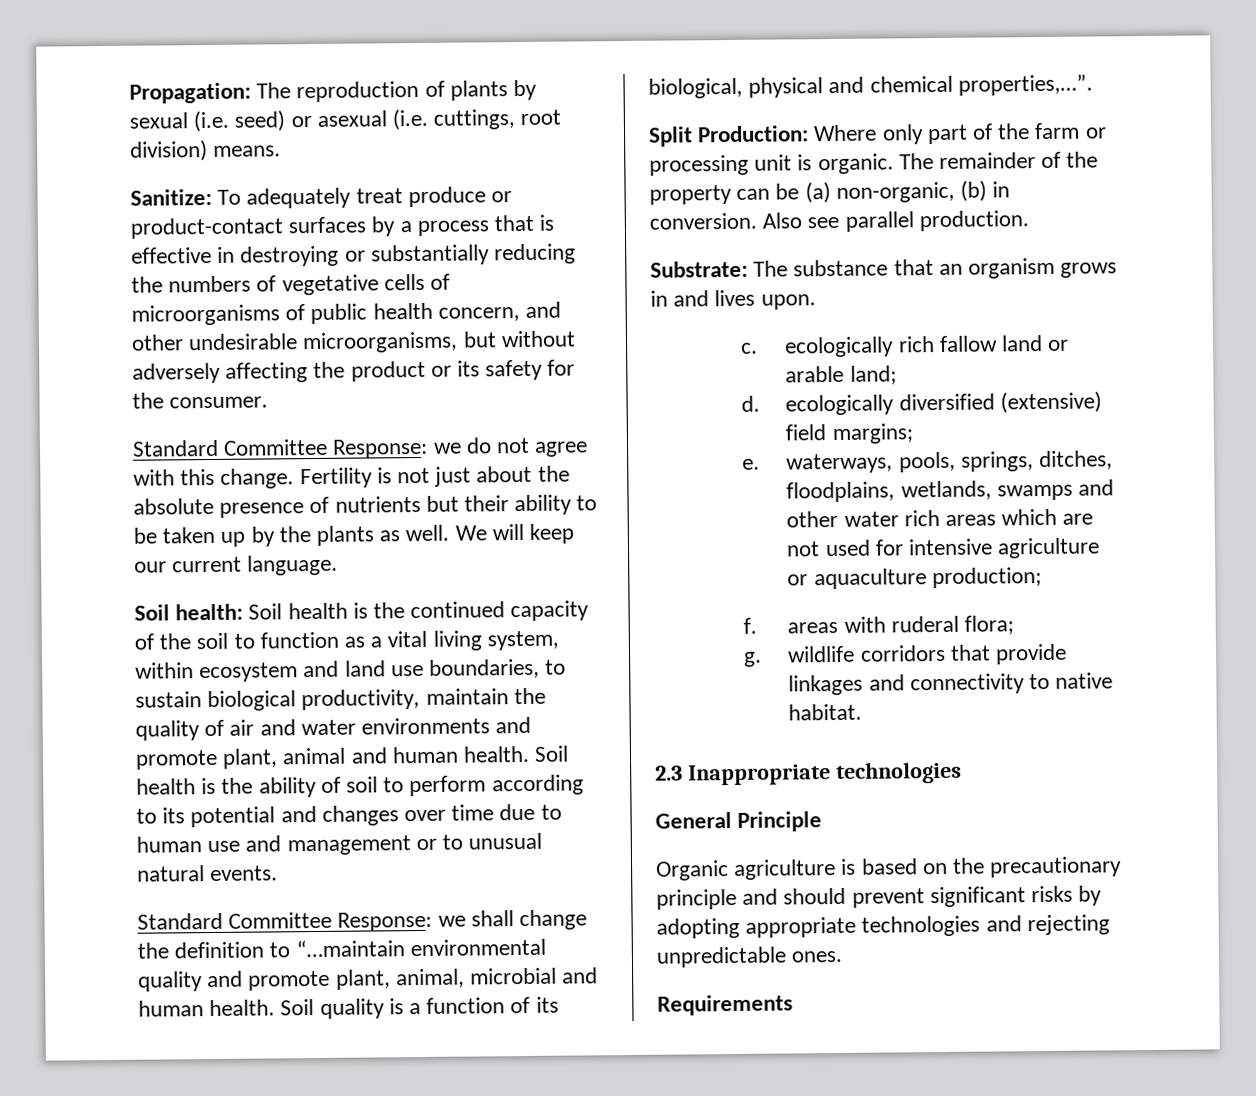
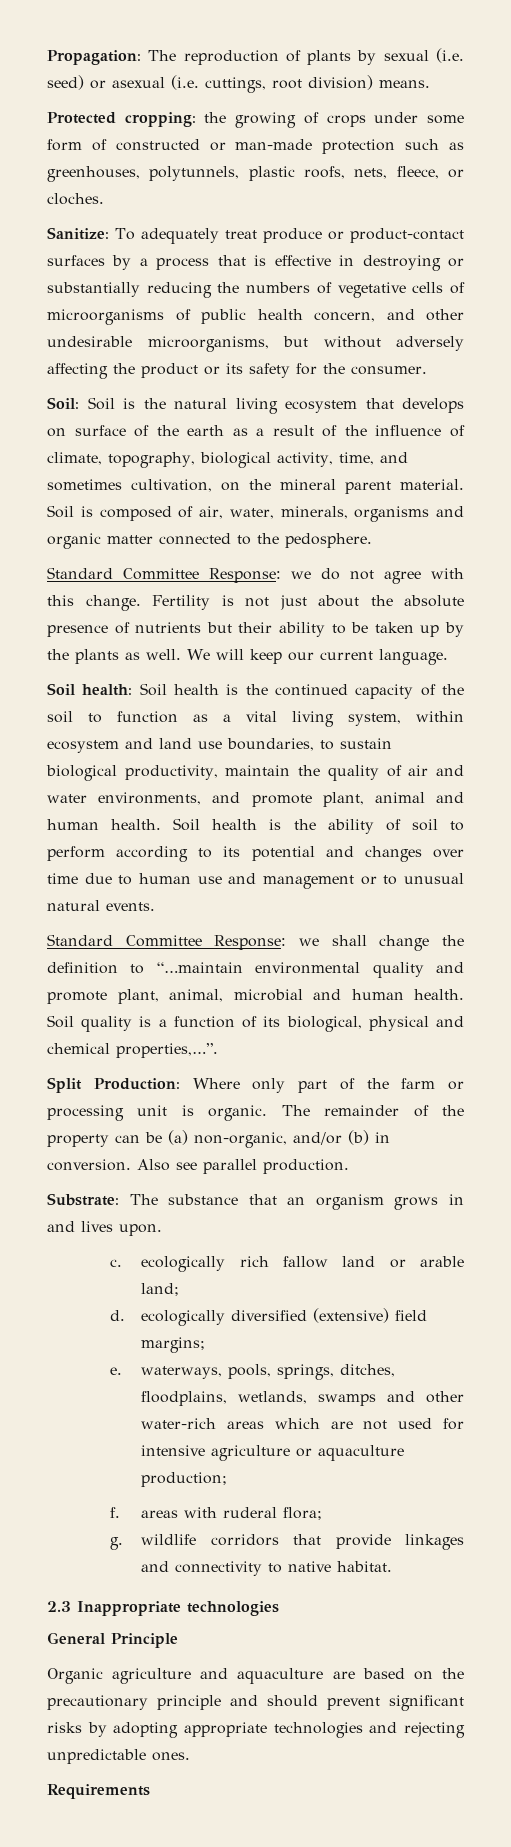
(282, 151) none -> [47,112,465,128] [47,139,464,154] [47,166,464,182] [47,193,104,205] // Protected cropping: the growing of crops under some form of constructed or man-made protection such as greenhouses, polytunnels, plastic roofs, nets, fleece, or cloches.
(269, 402) none -> [47,397,464,414] [47,425,465,437] [47,452,408,468] [47,479,464,494] [47,505,464,522] [47,533,372,549] // Soil: Soil is the natural living ecosystem that develops on surface of the earth as a result of the influence of climate, topography, biological activity, time, and sometimes cultivation, on the mineral parent material. Soil is composed of air, water, minerals, organisms and organic matter connected to the pedosphere.
[361,717,491,735] environments -> [98,792,202,805] environments,
(955, 192) none -> [293,1132,342,1145] and/or
[843,510,940,527] water rich -> [141,1418,217,1429] water-rich
[840,858,857,875] is -> [200,1668,355,1684] and aquaculture are

